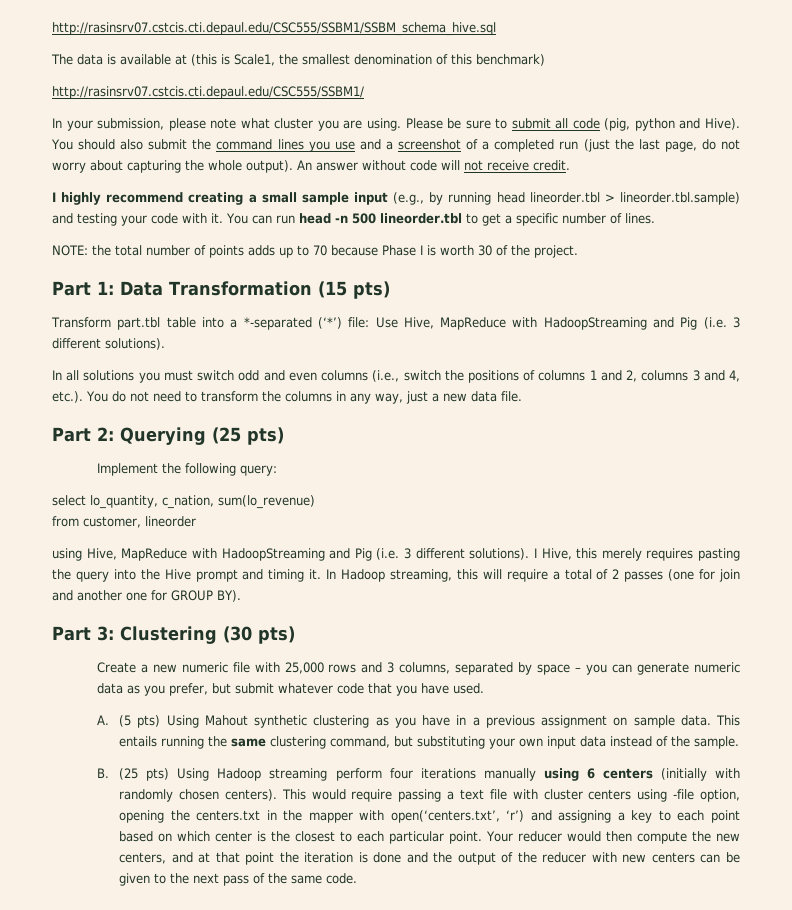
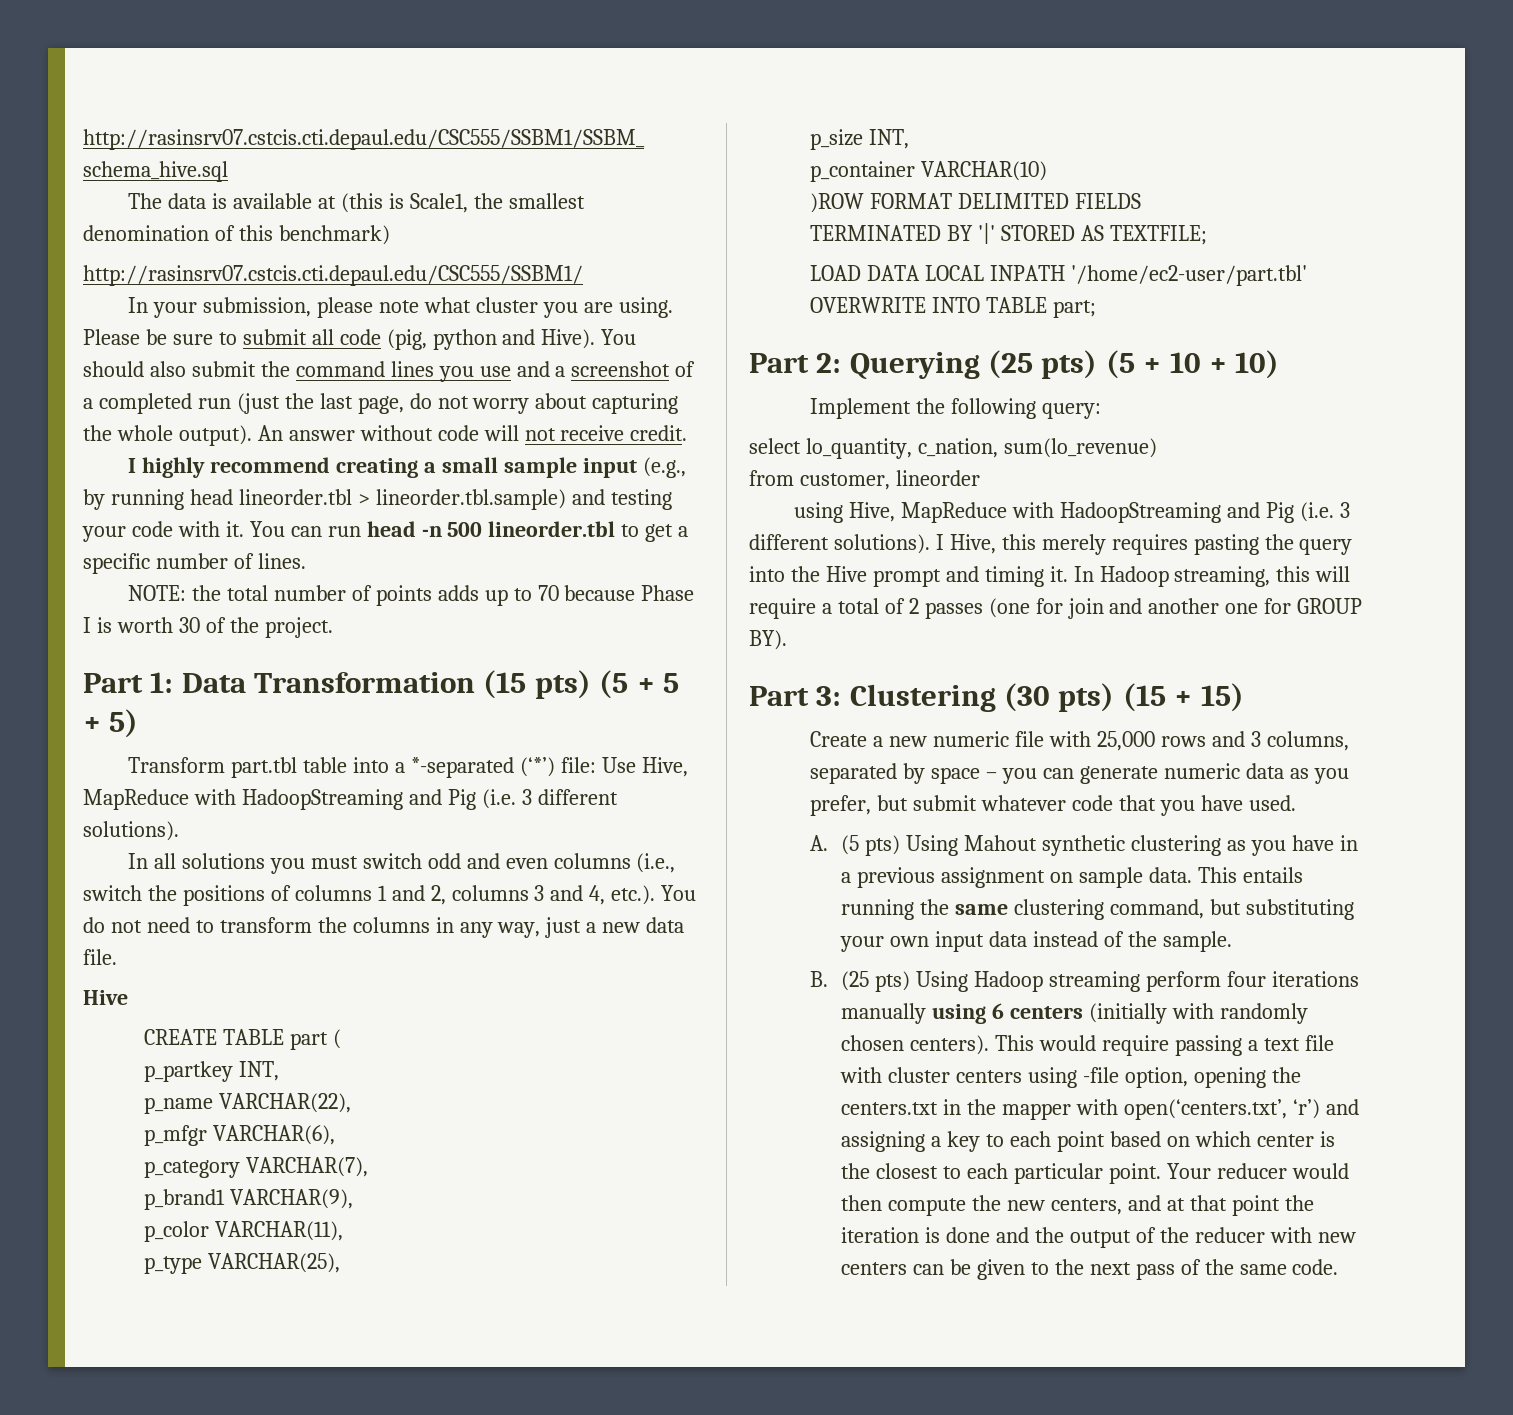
(390, 290) none -> [599,670,679,699] [83,709,139,738] (5 + 5 + 5)
(522, 396) none -> [83,990,128,1005] [144,1029,342,1050] [144,1061,280,1082] [144,1093,352,1114] [144,1125,336,1146] [144,1157,369,1178] [144,1189,354,1210] [144,1221,344,1242] [144,1253,341,1274] [810,129,910,150] [810,161,1048,182] [810,193,1142,213] [810,223,1208,245] [810,265,1308,286] [810,297,1097,318] // Hive // CREATE TABLE part ( // p_partkey INT, // p_name VARCHAR(22), // p_mfgr VARCHAR(6), // p_category VARCHAR(7), // p_brand1 VARCHAR(9), // p_color VARCHAR(11), // p_type VARCHAR(25), // p_size INT, // p_container VARCHAR(10) // )ROW FORMAT DELIMITED FIELDS // TERMINATED BY '|' STORED AS TEXTFILE; // LOAD DATA LOCAL INPATH '/home/ec2-user/part.tbl' OVERWRITE INTO TABLE part;
(284, 436) none -> [1105,350,1280,379] (5 + 10 + 10)
(295, 635) none -> [1122,683,1244,712] (15 + 15)

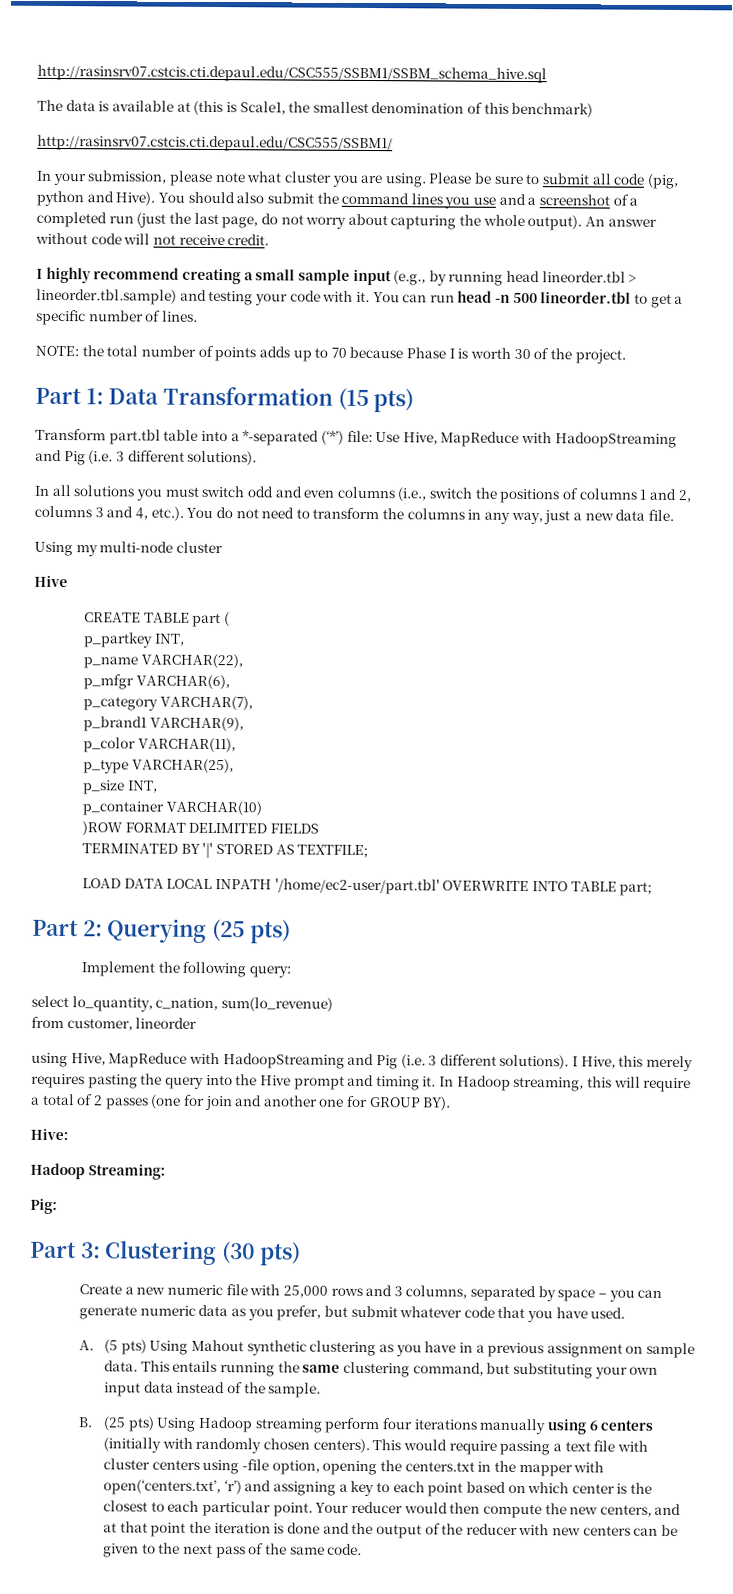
[599,670,679,699] [83,709,139,738] (5 + 5 + 5) -> (415, 400) none
(117, 957) none -> [34,541,223,557] // Using my multi-node cluster
[1105,350,1280,379] (5 + 10 + 10) -> (291, 931) none
(787, 640) none -> [30,1128,69,1141] [30,1162,166,1180] [30,1198,58,1215] // Hive: // Hadoop Streaming: // Pig:
[1122,683,1244,712] (15 + 15) -> (301, 1253) none

